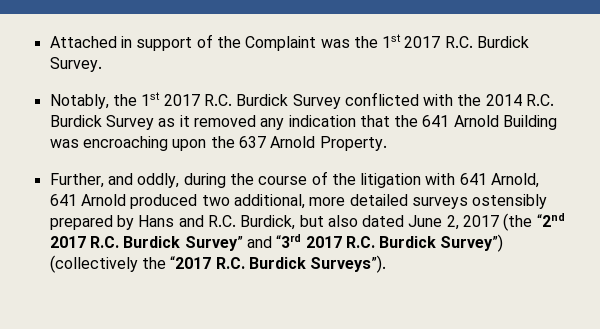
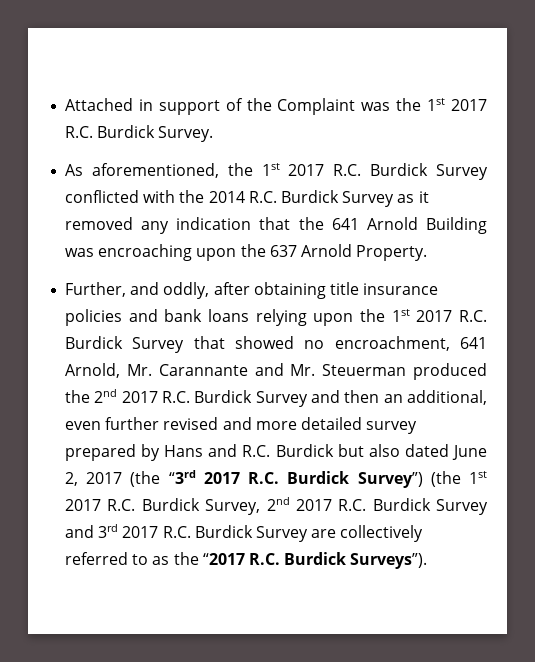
[49,94,109,109] Notably, -> [65,163,219,178] As aforementioned,
[183,171,540,188] [49,194,548,209] during the course of the litigation with 641 Arnold, 641 Arnold produced two additional, more detailed surveys ostensibly -> [213,282,439,299] [65,309,487,326] [65,336,487,353] [65,363,487,380] [65,389,487,407] [65,417,418,434] after obtaining title insurance policies and bank loans relying upon the 1st 2017 R.C. Burdick Survey that showed no encroachment, 641 Arnold, Mr. Carannante and Mr. Steuerman produced the 2nd 2017 R.C. Burdick Survey and then an additional, even further revised and more detailed survey
[240,215,296,230] Burdick, -> [275,444,334,457] Burdick
[536,213,565,227] [49,236,272,251] “2nd 2017 R.C. Burdick Survey” and -> (161, 479) none
[49,255,138,273] (collectively -> [430,471,487,487] [65,497,488,515] [65,524,424,542] [65,552,170,565] (the 1st 2017 R.C. Burdick Survey, 2nd 2017 R.C. Burdick Survey and 3rd 2017 R.C. Burdick Survey are collectively referred to as

